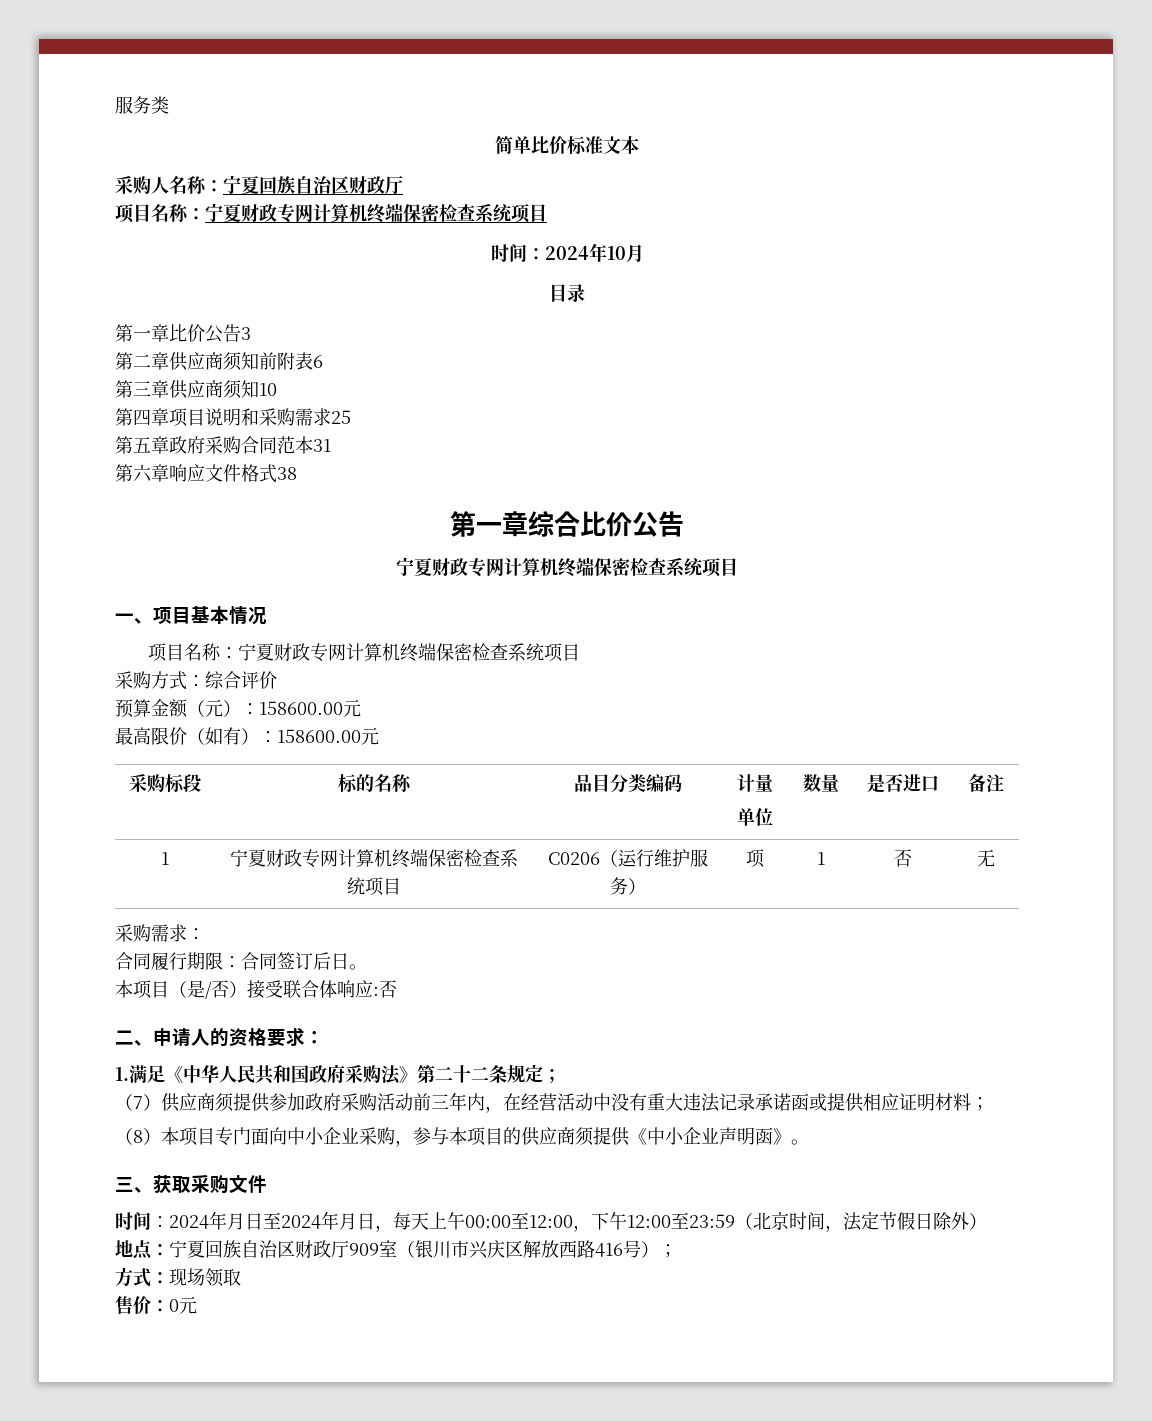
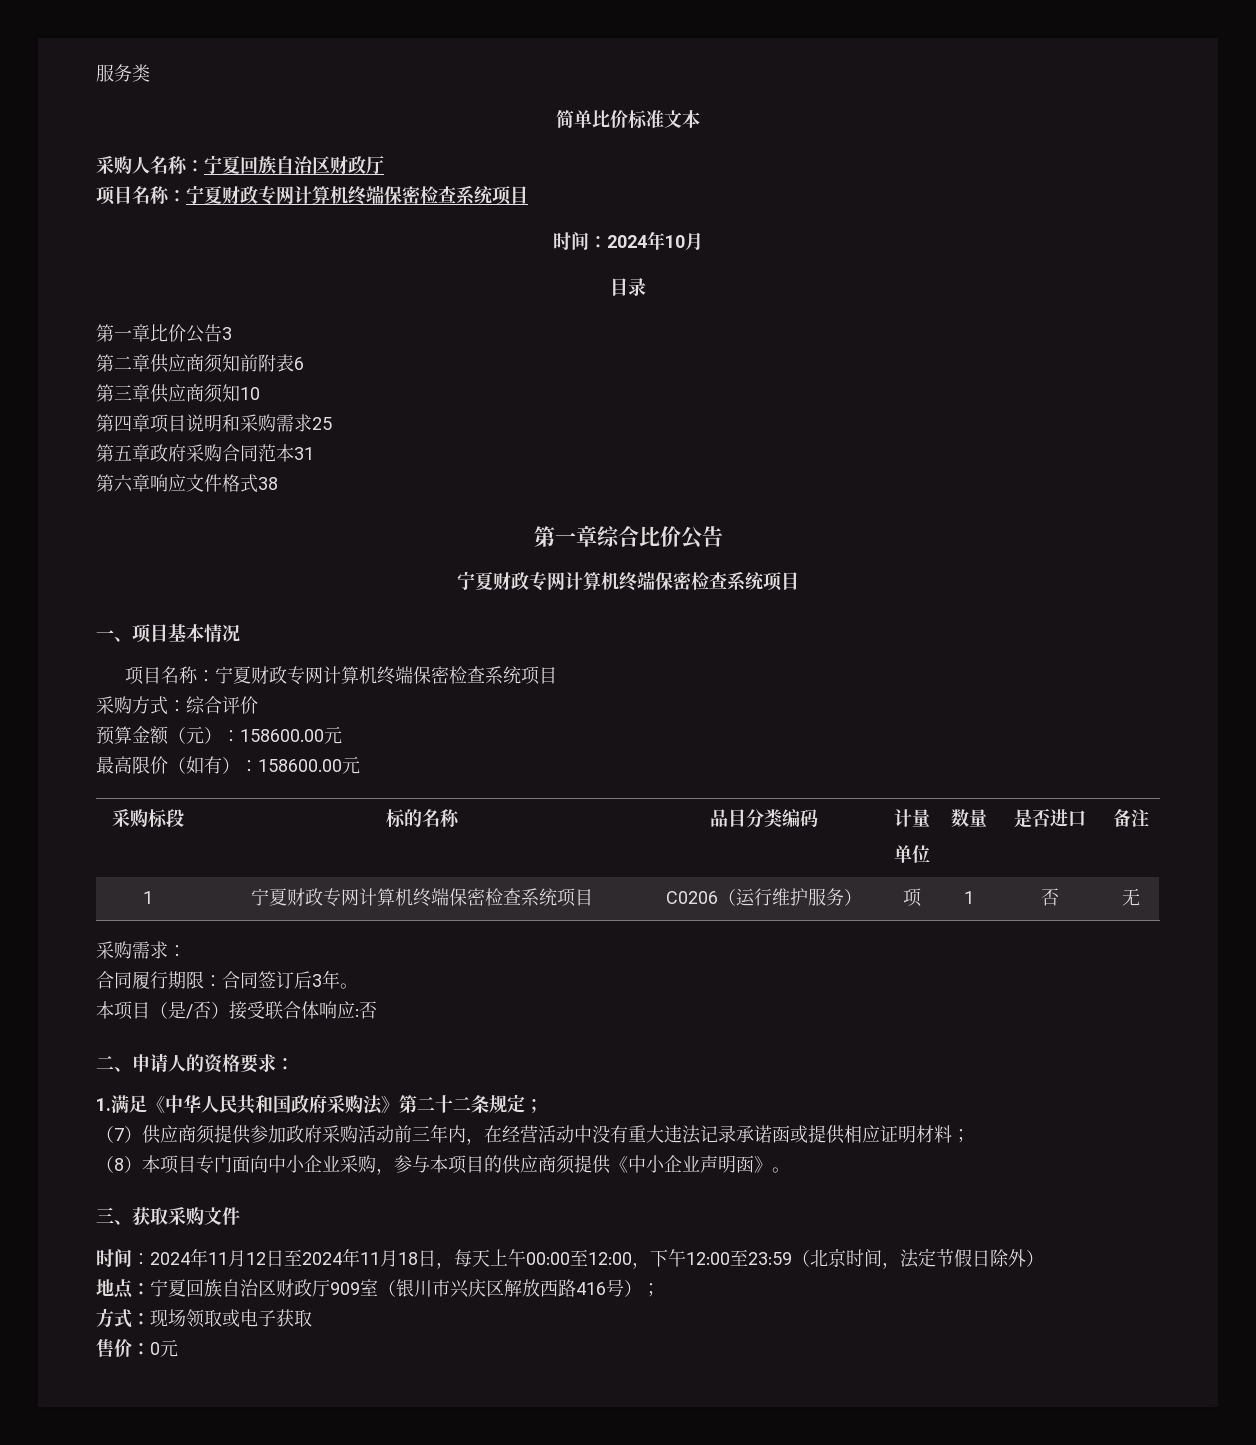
[331,953,349,970] 日 -> [312,970,340,989] 3年
[227,1211,357,1230] 月日至2024年月 -> [208,1248,418,1267] 11月12日至2024年11月18
(241, 1277) none -> [222,1309,312,1327] 或电子获取

